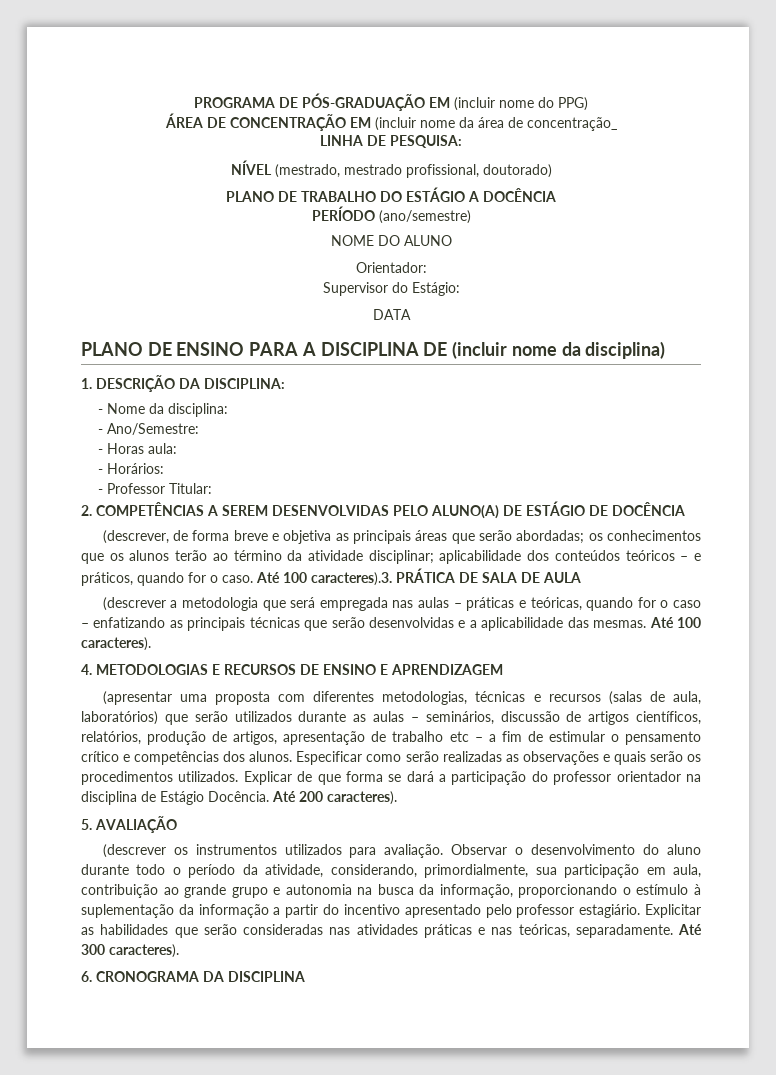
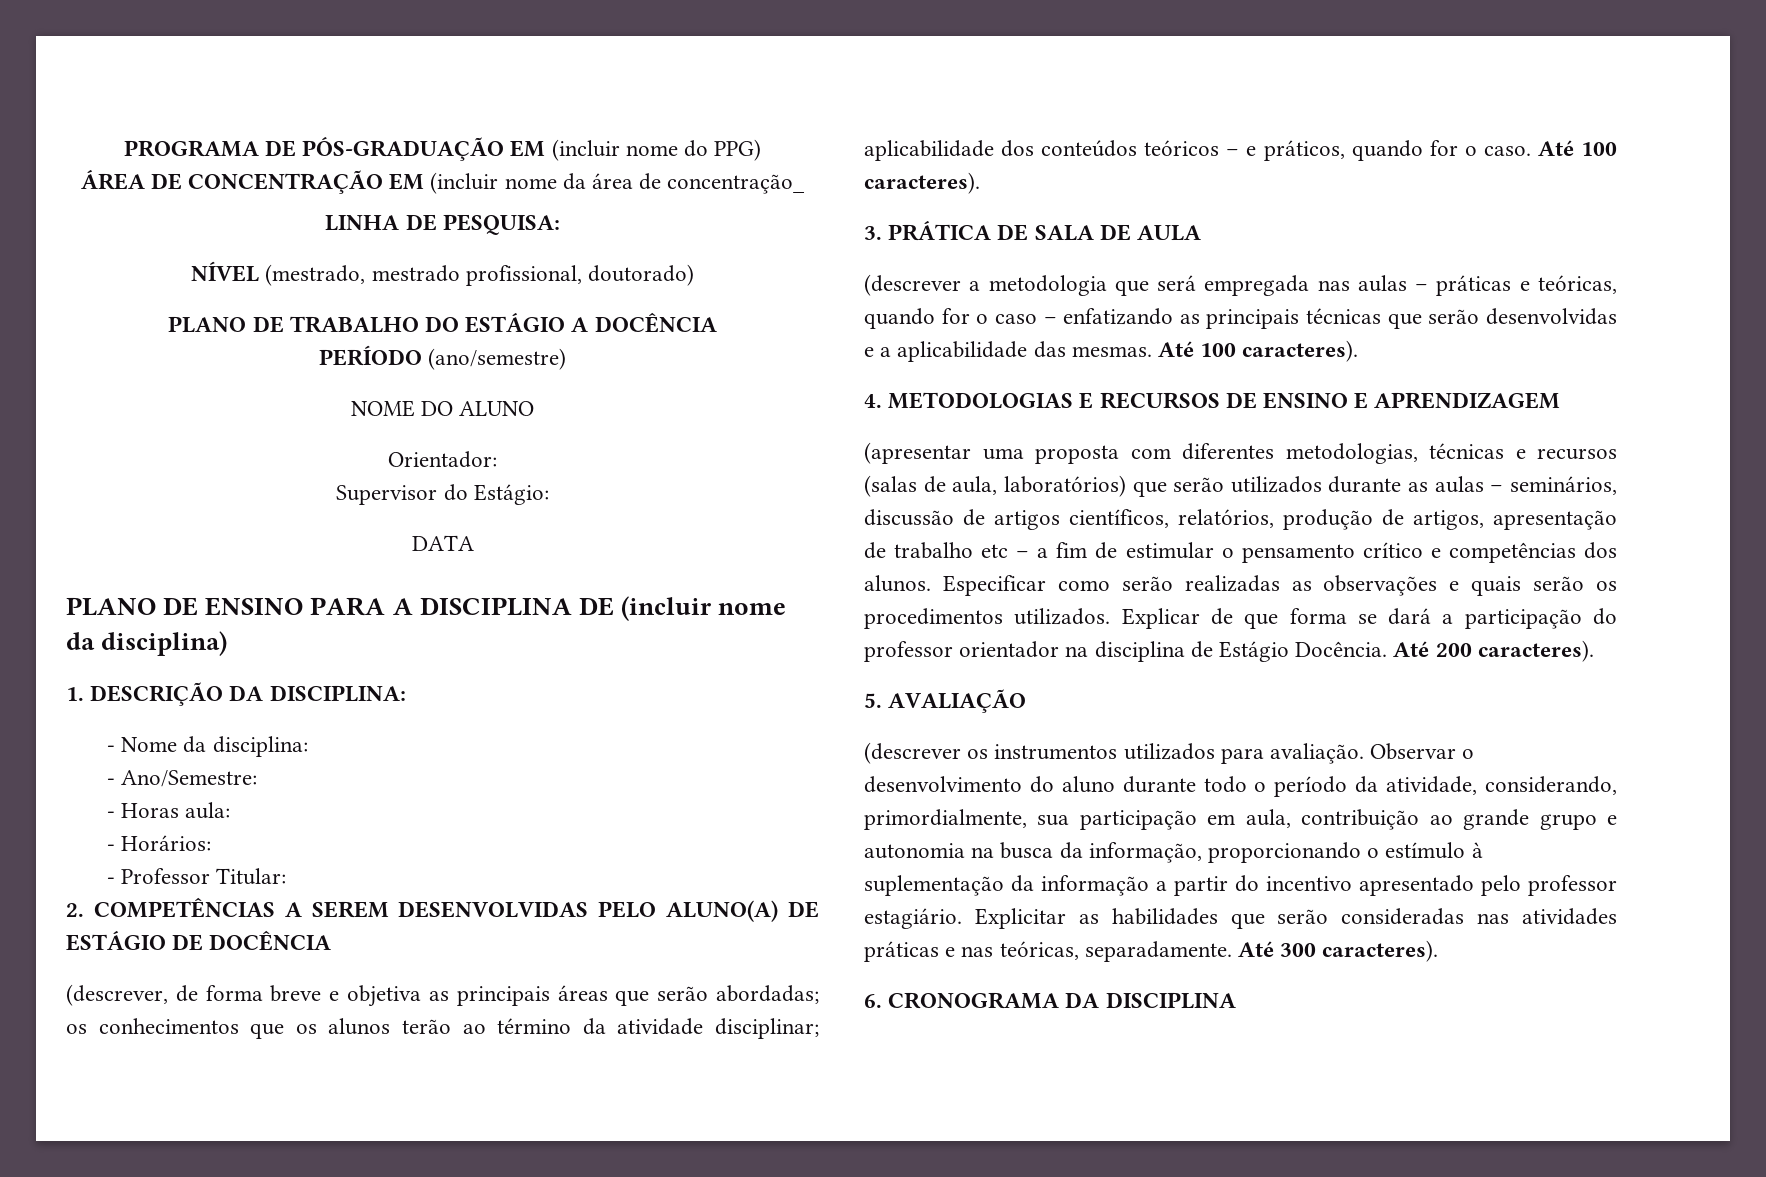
[311,572,392,586] caracteres).3. -> [864,172,980,194] [864,226,882,240] caracteres). // 3.

